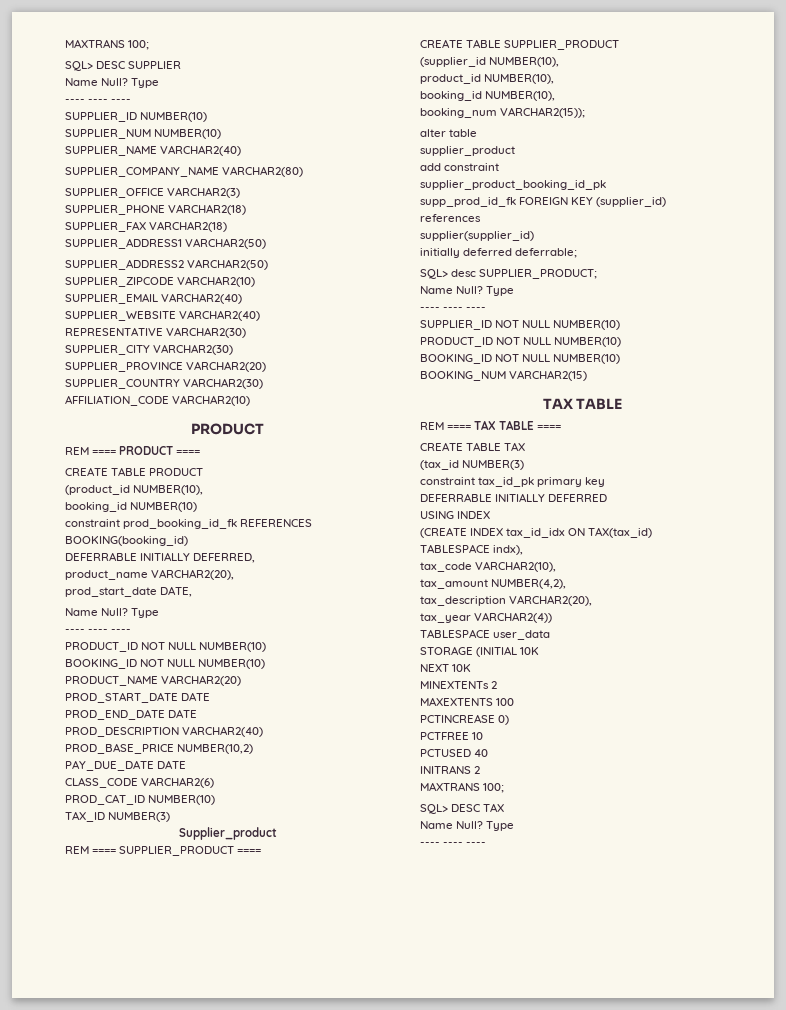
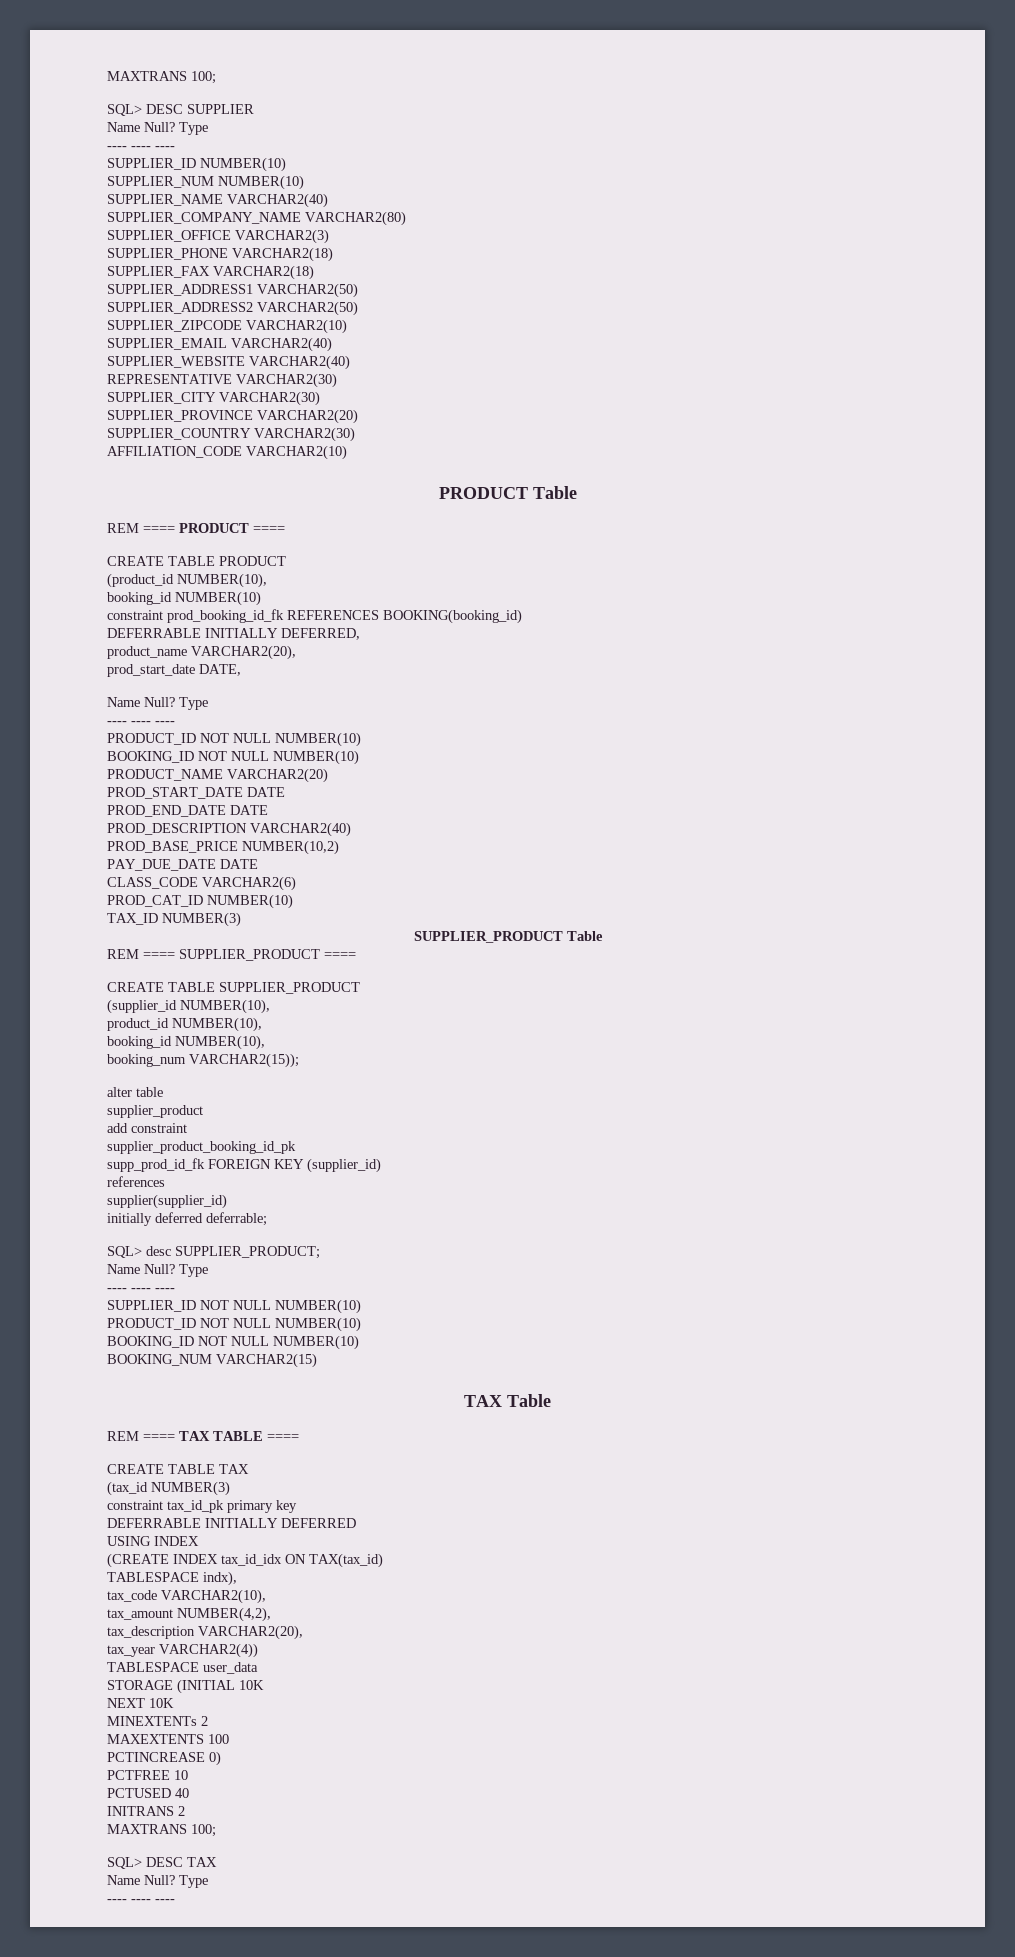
(264, 429) none -> [532,486,577,499] Table
[178,827,277,840] Supplier_product -> [413,931,603,943] SUPPLIER_PRODUCT Table
[576,398,623,410] TABLE -> [507,1394,551,1407] Table

